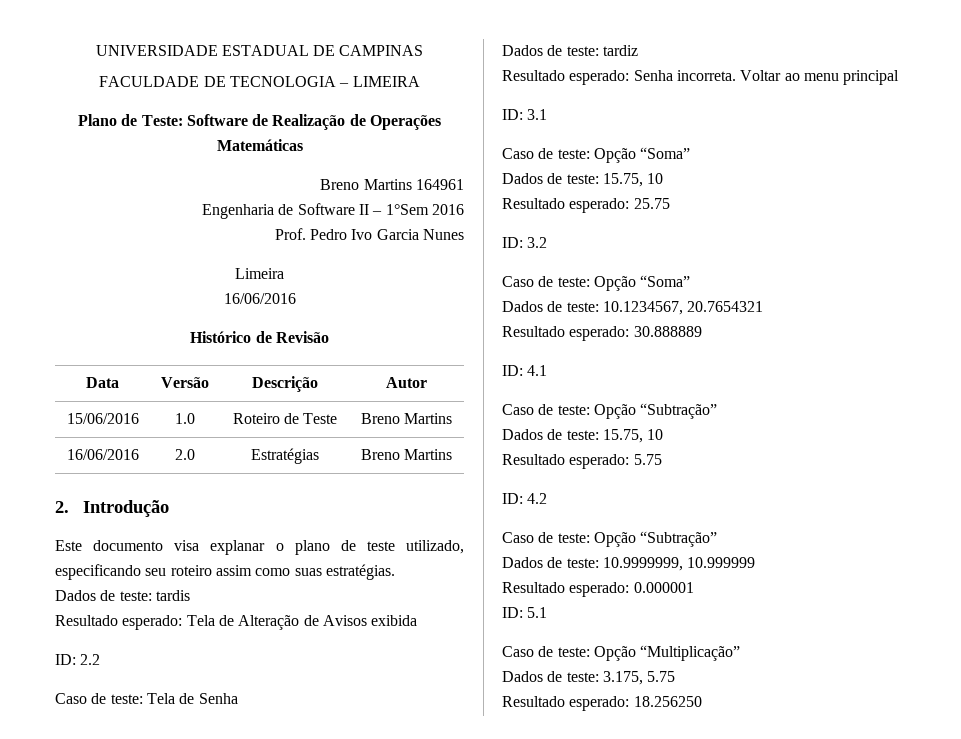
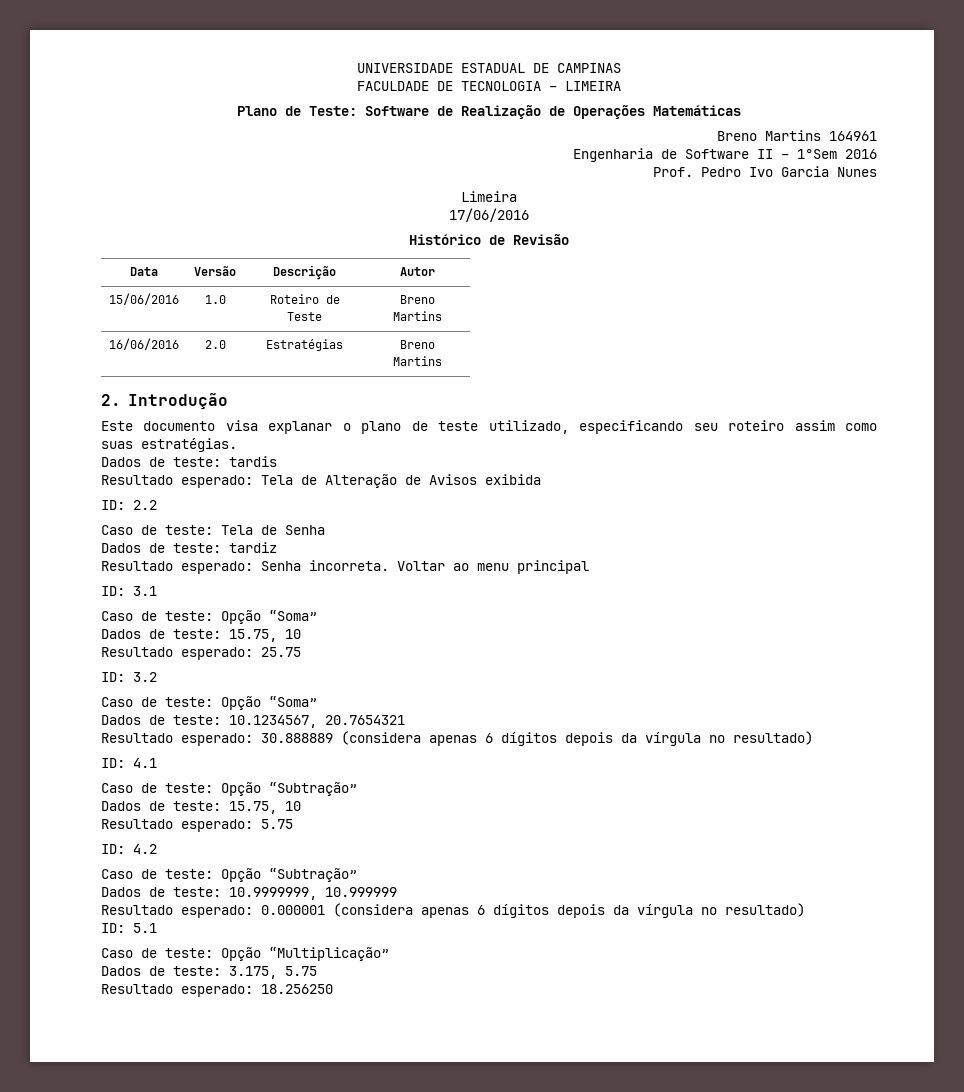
[223,293,296,304] 16/06/2016 -> [449,208,529,222] 17/06/2016
(702, 331) none -> [341,731,813,746] (considera apenas 6 dígitos depois da vírgula no resultado)
(694, 587) none -> [333,903,805,918] (considera apenas 6 dígitos depois da vírgula no resultado)

